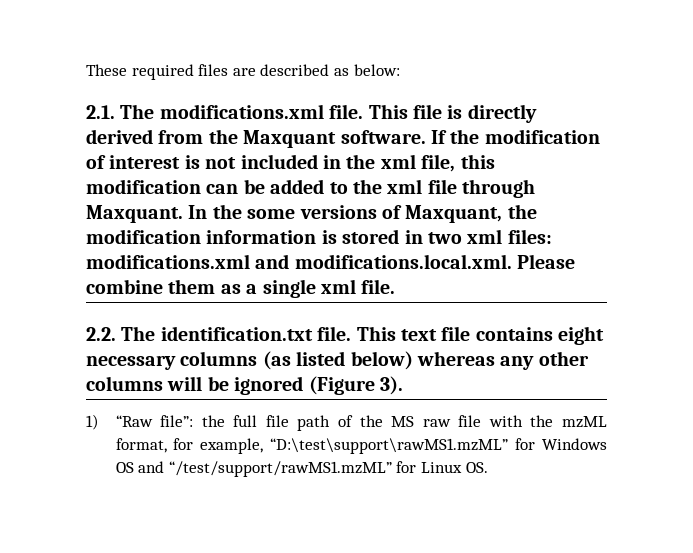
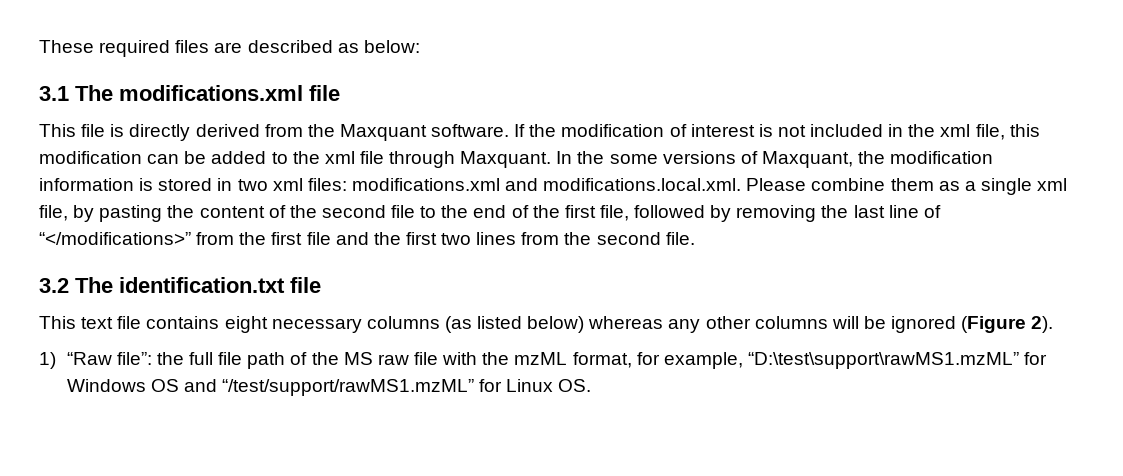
[86,105,115,119] 2.1. -> [39,86,69,101] 3.1
[329,104,364,119] file. -> [309,85,340,101] file //
(356, 286) none -> [39,205,941,222] [39,232,661,245] file, by pasting the content of the second file to the end of the first file, followed by removing the last line of “</modifications>” from the first file and the first two lines from the second
[86,327,116,341] 2.2. -> [39,278,69,293] 3.2
[317,326,352,341] file. -> [290,277,321,293] file //
[380,376,403,395] 3). -> [1031,316,1054,333] 2).

